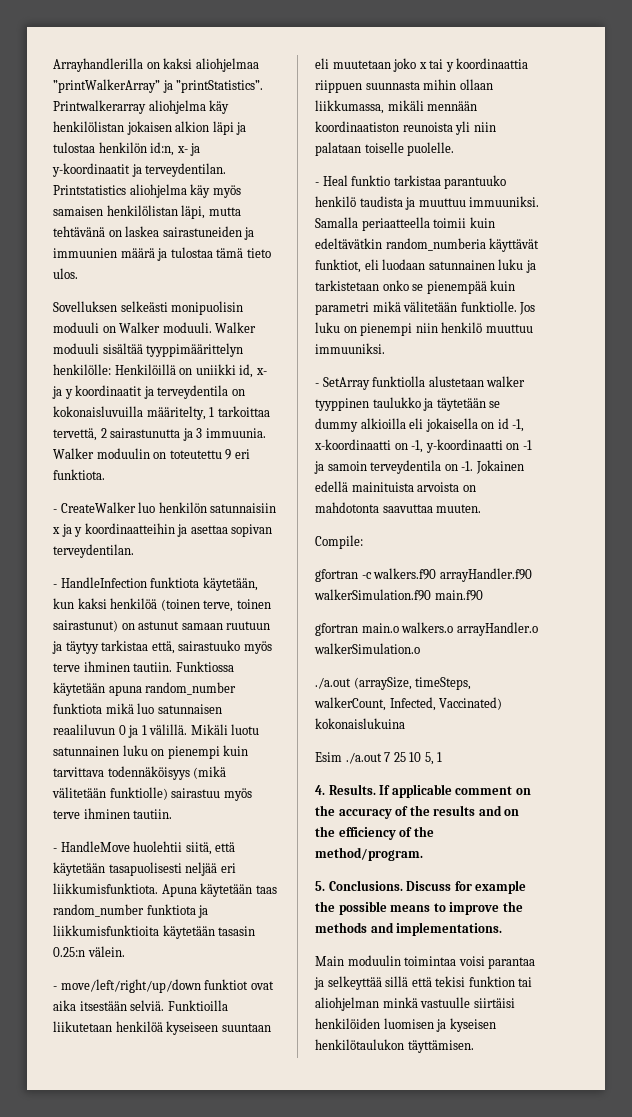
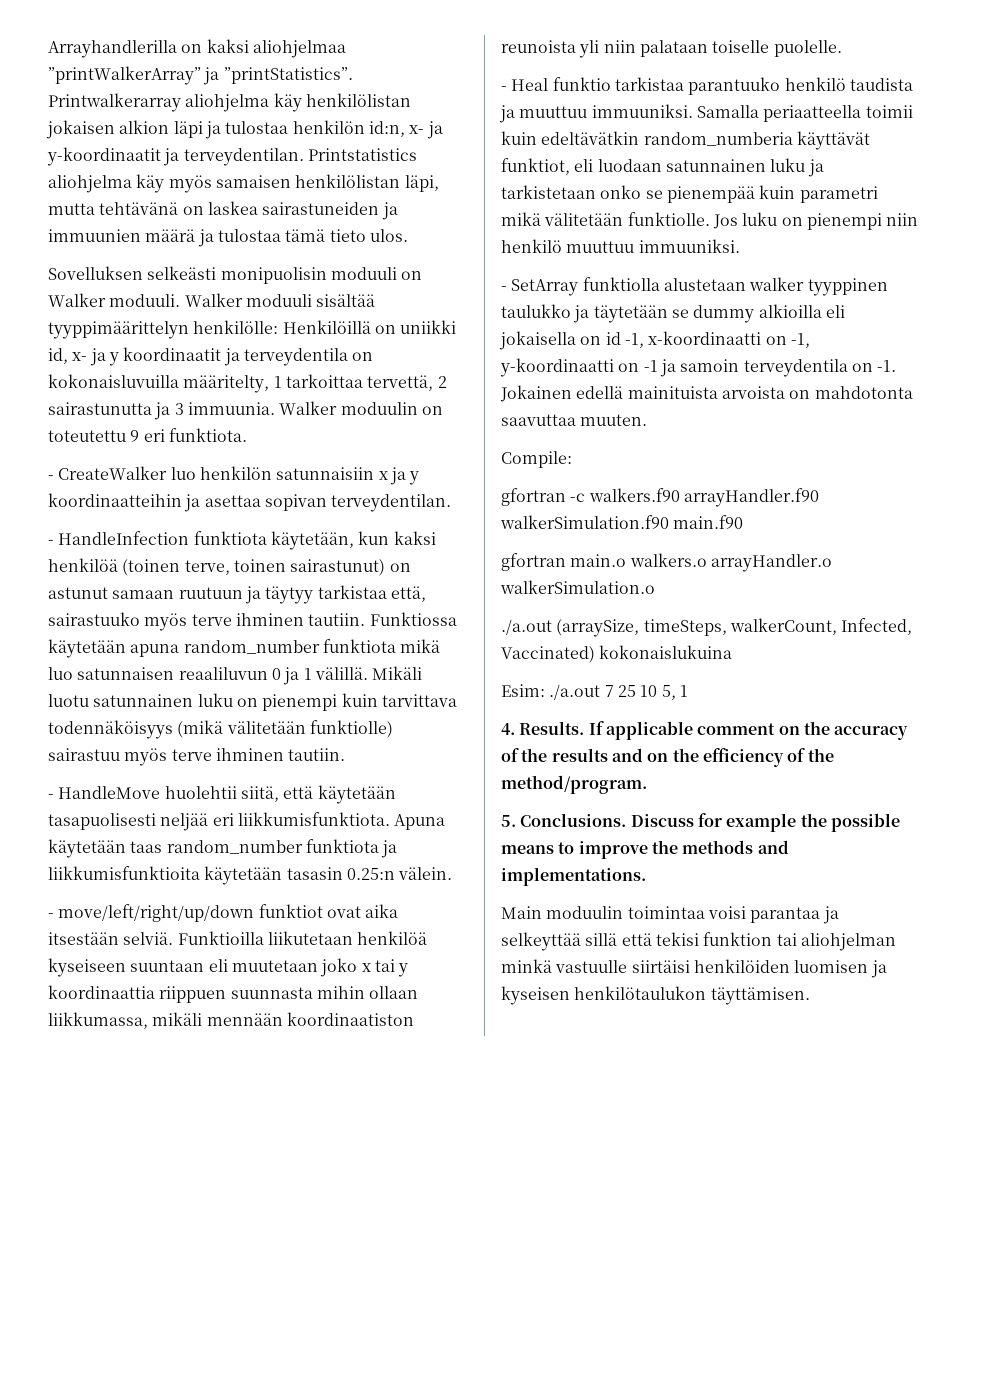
[315,752,342,762] Esim -> [501,684,545,697] Esim:

